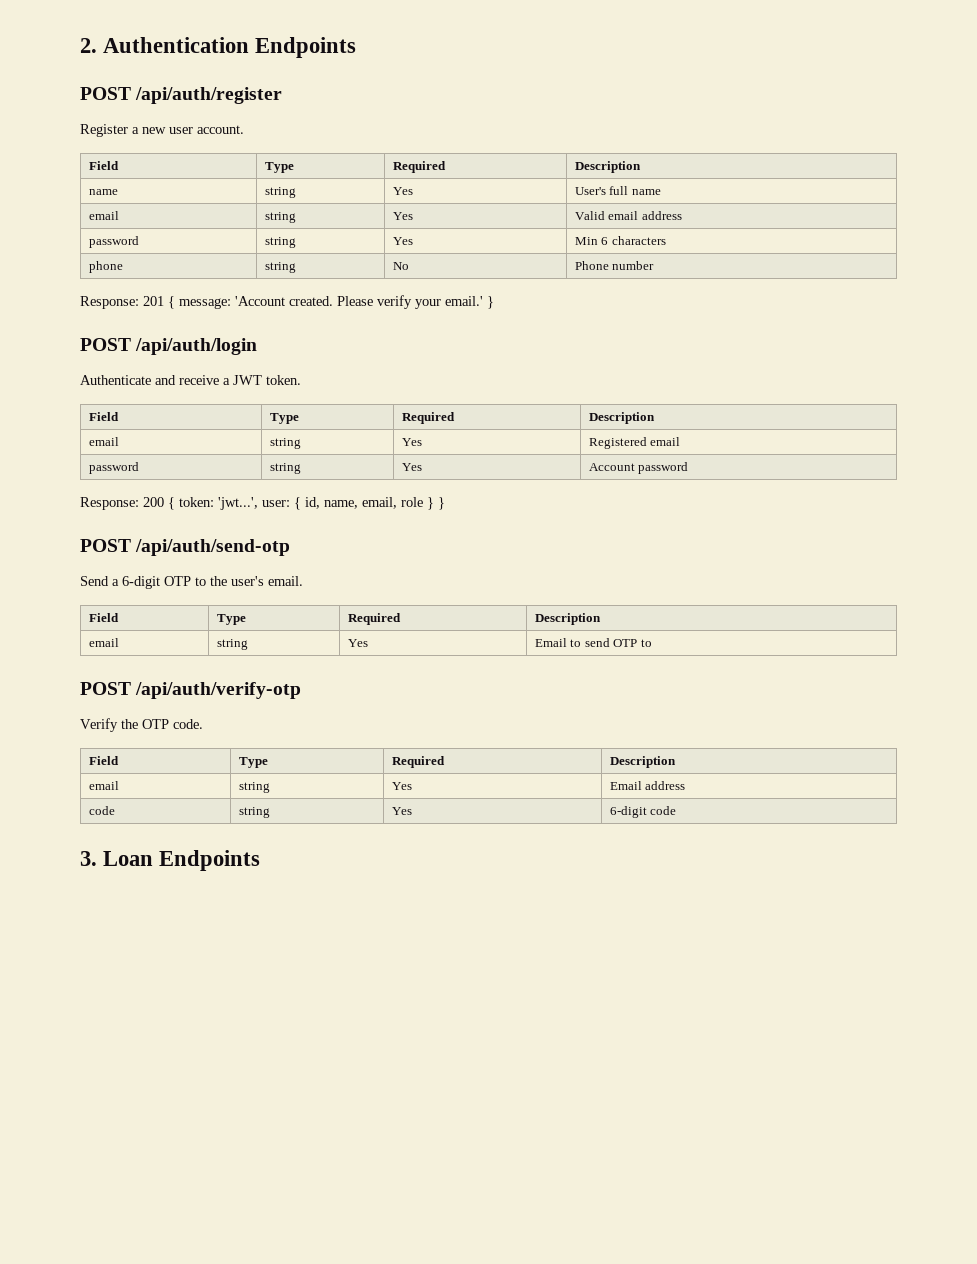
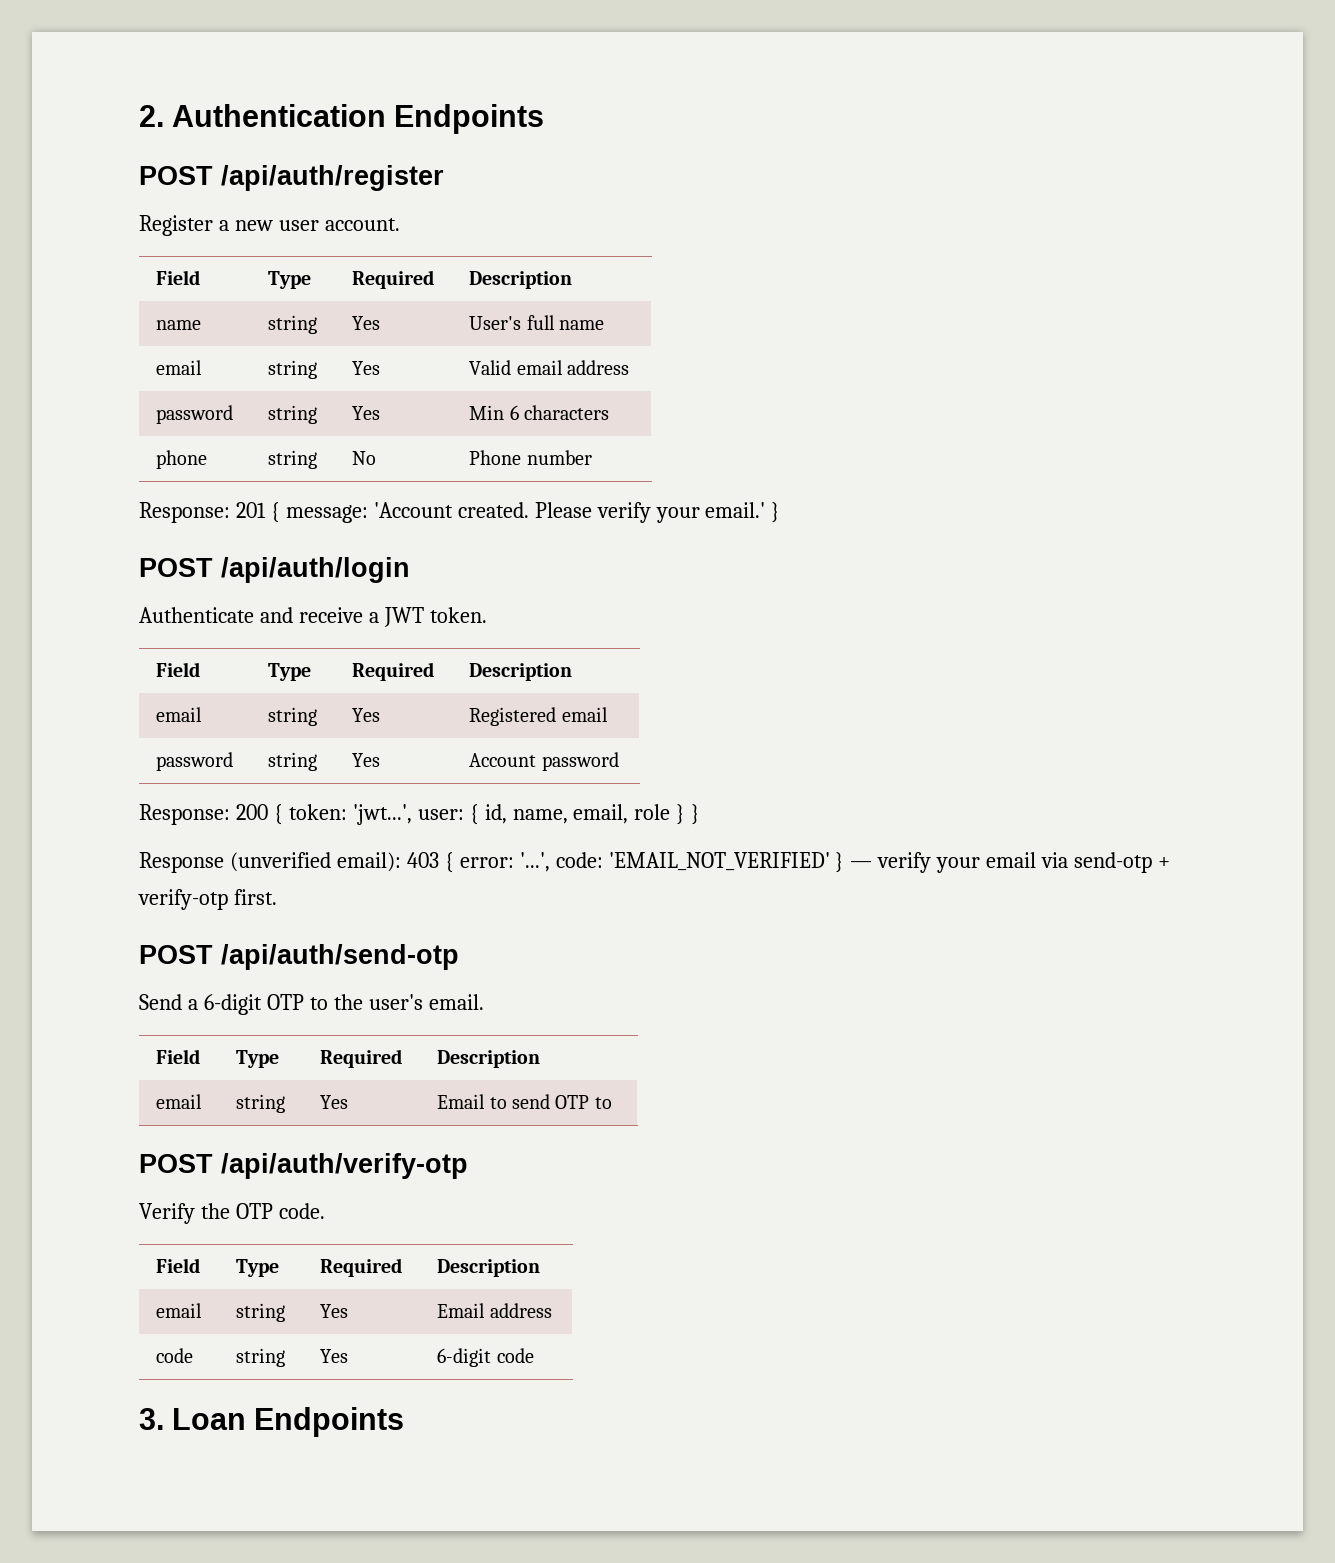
(445, 503) none -> [139,852,1171,873] [138,889,277,910] // Response (unverified email): 403 { error: '...', code: 'EMAIL_NOT_VERIFIED' } — verify your email via send-otp + verify-otp first.

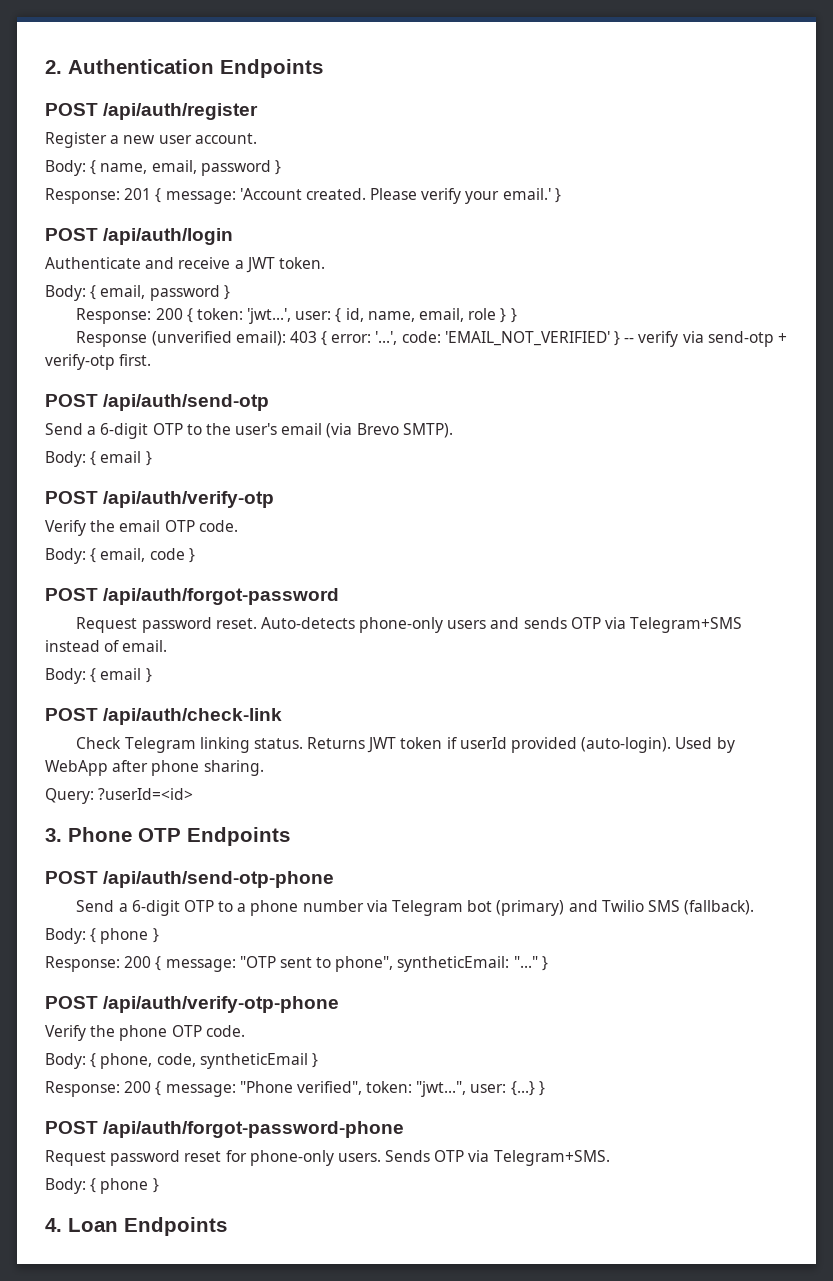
[156,270,201,285] [268,271,312,289] [352,270,435,289] [469,271,573,289] [156,320,202,330] [268,315,318,334] [352,316,381,330] [469,315,604,330] [156,360,203,375] [268,360,318,379] [352,361,381,375] [469,360,629,375] [156,405,234,424] [268,405,318,424] [352,406,381,420] [469,405,609,420] [156,450,208,469] [268,450,318,469] [352,451,377,465] [469,450,592,465] // Field | Type | Required | Description // name | string | Yes | User's full name // email | string | Yes | Valid email address // password | string | Yes | Min 6 characters // phone | string | No | Phone number -> [45,160,281,176] // Body: { name, email, password }
[156,662,201,677] [268,663,312,681] [352,662,435,681] [469,663,573,681] [156,707,203,722] [268,707,318,726] [352,708,381,722] [469,707,608,726] [156,752,234,771] [268,752,318,771] [352,753,381,767] [469,752,619,771] // Field | Type | Required | Description // email | string | Yes | Registered email // password | string | Yes | Account password -> [45,285,230,301] // Body: { email, password }
[850,852,1037,873] — verify your email -> [624,331,679,347] -- verify
[428,994,484,1010] [156,1049,201,1064] [236,1050,280,1068] [320,1049,403,1068] [437,1050,541,1068] [156,1094,203,1109] [236,1094,286,1113] [320,1095,349,1109] [437,1094,612,1109] email. // Field | Type | Required | Description // email | string | Yes | Email to send OTP to -> [281,423,453,438] [45,451,152,467] email (via Brevo SMTP). // Body: { email }
[235,1203,325,1219] [156,1258,201,1273] [236,1259,280,1277] [320,1258,403,1277] [437,1259,541,1277] [156,1303,203,1318] [236,1303,286,1322] [320,1304,349,1318] [437,1303,552,1318] [156,1348,194,1363] [236,1348,286,1367] [320,1349,349,1363] [437,1348,534,1367] [139,1408,164,1430] OTP code. // Field | Type | Required | Description // email | string | Yes | Email address // code | string | Yes | 6-digit code // 3. -> [119,520,238,532] [45,548,195,564] [45,588,340,605] [76,617,743,633] [45,640,168,652] [45,668,152,684] [45,708,283,725] [76,737,735,753] [45,760,264,776] [45,788,194,804] [45,827,290,846] [45,871,335,888] [76,900,755,916] [45,928,159,944] [45,956,548,972] [45,996,340,1013] [45,1025,245,1041] [45,1053,318,1069] [45,1081,545,1097] [45,1121,405,1138] [45,1150,610,1166] [45,1178,159,1194] [45,1218,62,1232] email OTP code. // Body: { email, code } // POST /api/auth/forgot-password // Request password reset. Auto-detects phone-only users and sends OTP via Telegram+SMS instead of email. // Body: { email } // POST /api/auth/check-link // Check Telegram linking status. Returns JWT token if userId provided (auto-login). Used by WebApp after phone sharing. // Query: ?userId=<id> // 3. Phone OTP Endpoints // POST /api/auth/send-otp-phone // Send a 6-digit OTP to a phone number via Telegram bot (primary) and Twilio SMS (fallback). // Body: { phone } // Response: 200 { message: "OTP sent to phone", syntheticEmail: "..." } // POST /api/auth/verify-otp-phone // Verify the phone OTP code. // Body: { phone, code, syntheticEmail } // Response: 200 { message: "Phone verified", token: "jwt...", user: {...} } // POST /api/auth/forgot-password-phone // Request password reset for phone-only users. Sends OTP via Telegram+SMS. // Body: { phone } // 4.

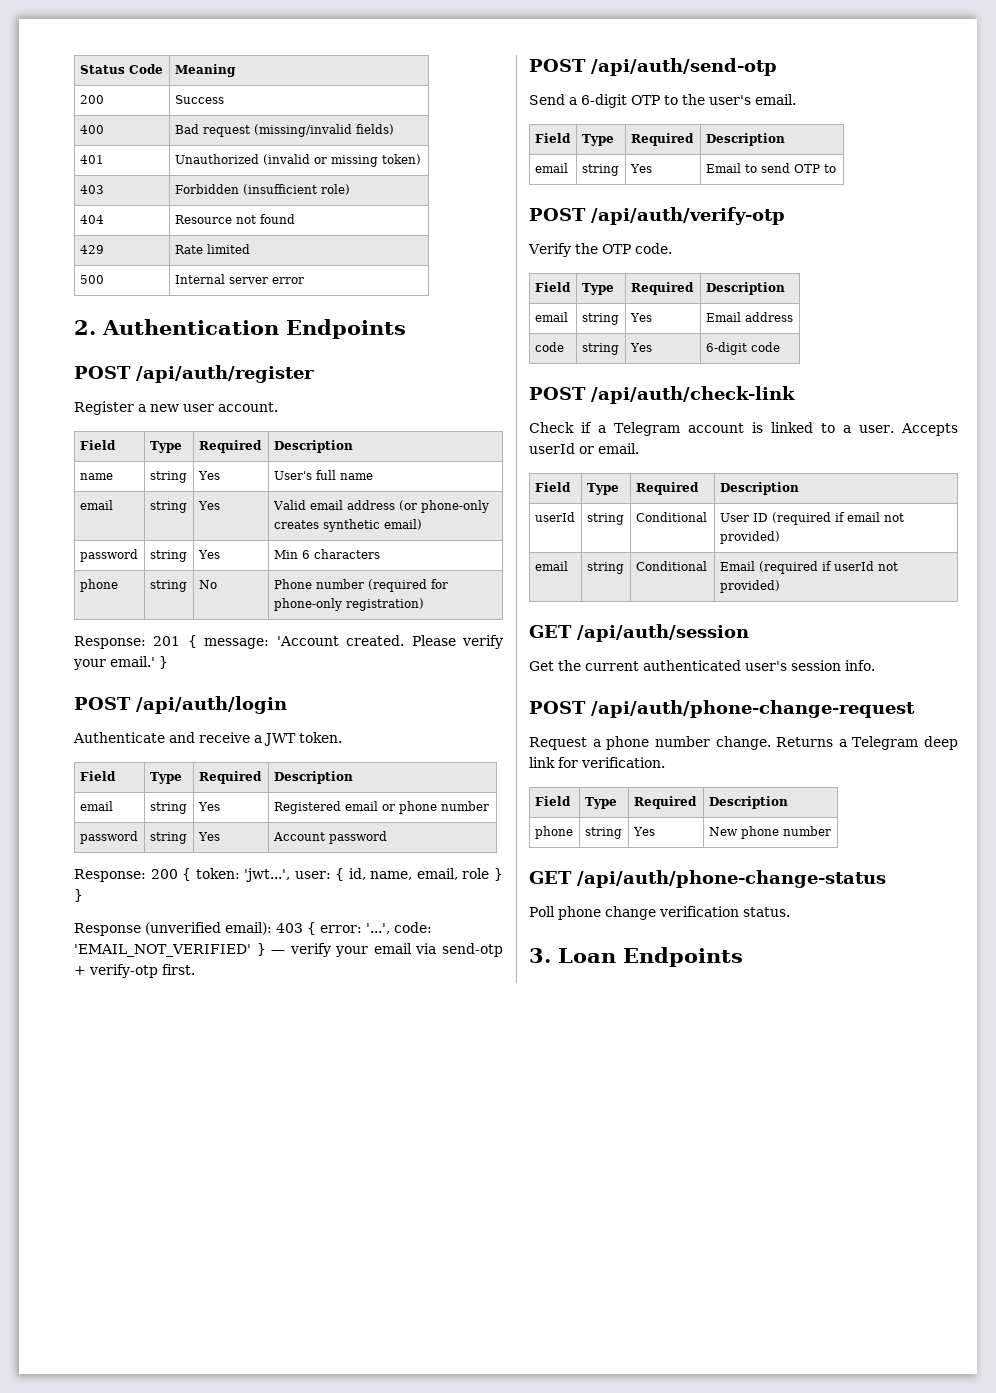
(45, 67) none -> [79,64,163,74] [174,64,236,77] [79,95,104,104] [174,95,224,104] [79,125,104,134] [174,124,394,137] [79,155,104,164] [174,154,421,167] [79,185,104,194] [174,184,350,195] [79,215,104,224] [174,214,295,224] [79,245,104,254] [174,244,250,254] [79,275,104,284] [174,274,304,284] Status Code | Meaning // 200 | Success // 400 | Bad request (missing/invalid fields) // 401 | Unauthorized (invalid or missing token) // 403 | Forbidden (insufficient role) // 404 | Resource not found // 429 | Rate limited // 500 | Internal server error //
[45,160,281,176] // Body: { name, email, password } -> [79,440,116,450] [149,441,182,453] [198,440,262,453] [273,440,353,453] [79,473,113,480] [149,471,187,483] [197,471,220,480] [273,470,373,480] [79,500,113,510] [149,501,187,513] [197,501,220,510] [272,500,489,513] [273,519,422,532] [79,549,138,562] [149,550,187,562] [197,550,220,559] [273,549,380,559] [79,579,118,592] [149,580,187,592] [198,580,217,589] [273,579,448,592] [273,598,424,611] // Field | Type | Required | Description // name | string | Yes | User's full name // email | string | Yes | Valid email address (or phone-only creates synthetic email) // password | string | Yes | Min 6 characters // phone | string | No | Phone number (required for phone-only registration)
[45,285,230,301] // Body: { email, password } -> [79,771,116,781] [149,772,182,784] [198,771,262,784] [273,771,353,784] [79,801,113,811] [149,802,187,814] [197,802,220,811] [273,801,489,814] [79,831,138,844] [149,832,187,844] [197,832,220,841] [272,831,387,844] // Field | Type | Required | Description // email | string | Yes | Registered email or phone number // password | string | Yes | Account password
[624,331,679,347] -- verify -> [271,943,412,957] — verify your email
[281,423,453,438] [45,451,152,467] email (via Brevo SMTP). // Body: { email } -> [755,94,796,105] [534,133,571,143] [581,134,614,146] [630,133,694,146] [705,133,785,146] [534,163,568,173] [581,164,619,176] [629,164,652,173] [705,163,836,173] email. // Field | Type | Required | Description // email | string | Yes | Email to send OTP to
[119,520,238,532] [45,548,195,564] [45,588,340,605] [76,617,743,633] [45,640,168,652] [45,668,152,684] [45,708,283,725] [76,737,735,753] [45,760,264,776] [45,788,194,804] [45,827,290,846] [45,871,335,888] [76,900,755,916] [45,928,159,944] [45,956,548,972] [45,996,340,1013] [45,1025,245,1041] [45,1053,318,1069] [45,1081,545,1097] [45,1121,405,1138] [45,1150,610,1166] [45,1178,159,1194] [45,1218,62,1232] email OTP code. // Body: { email, code } // POST /api/auth/forgot-password // Request password reset. Auto-detects phone-only users and sends OTP via Telegram+SMS instead of email. // Body: { email } // POST /api/auth/check-link // Check Telegram linking status. Returns JWT token if userId provided (auto-login). Used by WebApp after phone sharing. // Query: ?userId=<id> // 3. Phone OTP Endpoints // POST /api/auth/send-otp-phone // Send a 6-digit OTP to a phone number via Telegram bot (primary) and Twilio SMS (fallback). // Body: { phone } // Response: 200 { message: "OTP sent to phone", syntheticEmail: "..." } // POST /api/auth/verify-otp-phone // Verify the phone OTP code. // Body: { phone, code, syntheticEmail } // Response: 200 { message: "Phone verified", token: "jwt...", user: {...} } // POST /api/auth/forgot-password-phone // Request password reset for phone-only users. Sends OTP via Telegram+SMS. // Body: { phone } // 4. -> [601,243,672,254] [534,282,571,292] [581,283,614,295] [630,282,694,295] [705,282,785,295] [534,312,568,322] [581,313,619,325] [629,313,652,322] [705,312,793,322] [534,342,564,352] [581,343,619,355] [629,343,652,352] [705,342,780,355] [529,386,795,404] [529,422,958,436] [529,443,639,454] [534,482,571,492] [586,483,619,495] [635,482,699,495] [719,482,799,495] [534,512,575,522] [586,513,624,525] [635,512,707,522] [719,512,904,525] [719,531,780,544] [534,561,568,571] [586,562,624,574] [635,561,707,571] [719,561,898,574] [719,580,780,593] [529,624,749,642] [529,660,875,671] [529,700,915,718] [529,736,958,750] [529,757,665,768] [534,796,571,806] [584,797,617,809] [633,796,697,809] [708,796,788,809] [534,826,573,839] [584,827,622,839] [632,827,655,836] [708,826,831,839] [529,870,886,888] [529,906,790,920] [529,948,551,963] OTP code. // Field | Type | Required | Description // email | string | Yes | Email address // code | string | Yes | 6-digit code // POST /api/auth/check-link // Check if a Telegram account is linked to a user. Accepts userId or email. // Field | Type | Required | Description // userId | string | Conditional | User ID (required if email not provided) // email | string | Conditional | Email (required if userId not provided) // GET /api/auth/session // Get the current authenticated user's session info. // POST /api/auth/phone-change-request // Request a phone number change. Returns a Telegram deep link for verification. // Field | Type | Required | Description // phone | string | Yes | New phone number // GET /api/auth/phone-change-status // Poll phone change verification status. // 3.

